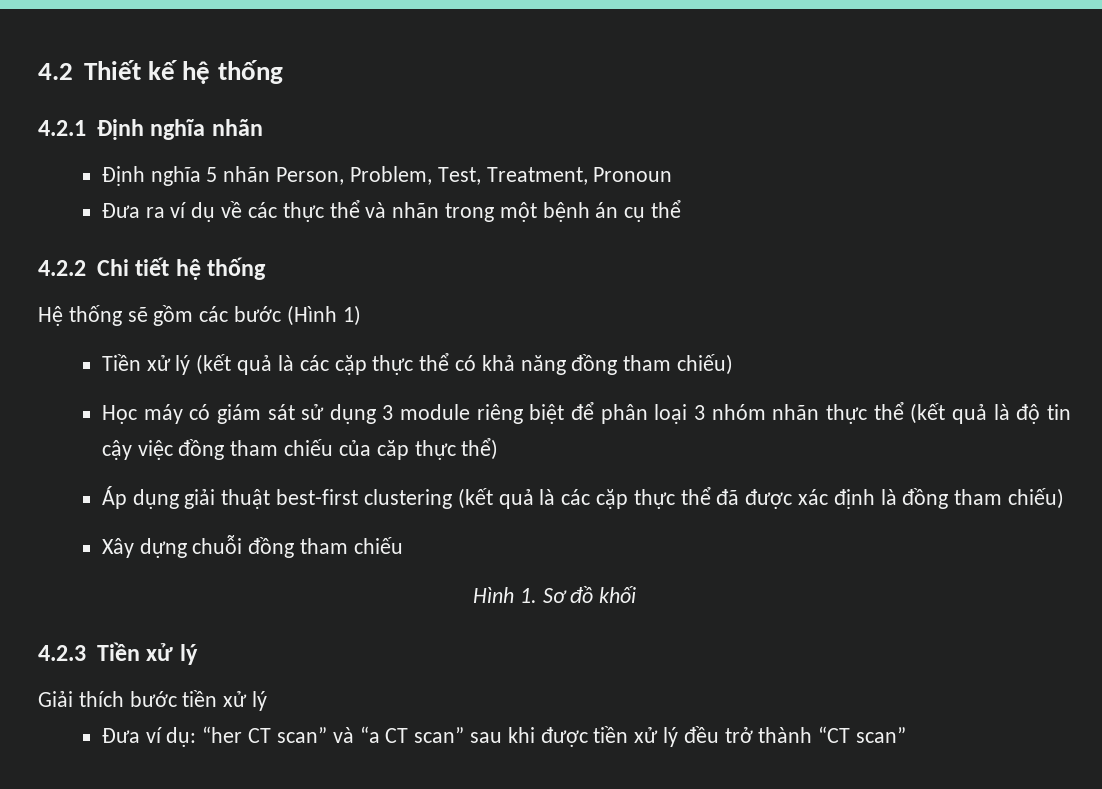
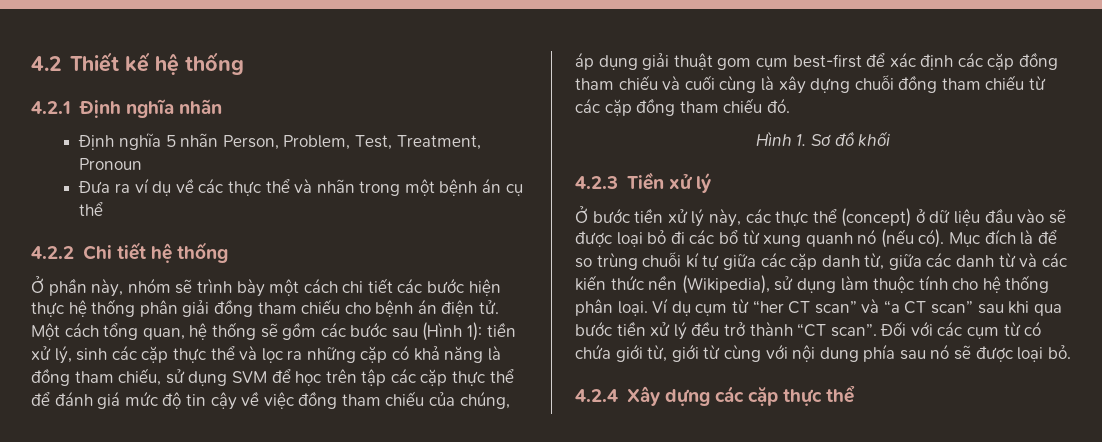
[38,306,63,326] Hệ -> [31,276,501,297] [31,299,500,317] [31,322,208,340] Ở phần này, nhóm sẽ trình bày một cách chi tiết các bước hiện thực hệ thống phân giải đồng tham chiếu cho bệnh án điện tử. Một cách tổng quan, hệ
[286,305,361,326] [101,353,450,375] (Hình 1) // Tiền xử lý (kết quả là các cặp thực thể -> [391,322,516,341] [31,345,388,364] sau (Hình 1): tiền xử lý, sinh các cặp thực thể và lọc ra những cặp
[571,354,733,375] [101,402,1010,424] đồng tham chiếu) // Học máy có giám sát sử dụng 3 module riêng biệt để phân loại 3 nhóm nhãn thực thể (kết quả là -> [487,345,501,361] [31,368,514,386] [31,391,158,409] là đồng tham chiếu, sử dụng SVM để học trên tập các cặp thực thể để đánh giá mức
(132, 450) none -> [241,391,260,406] về
[376,438,499,460] [101,486,1064,509] [101,538,134,558] căp thực thể) // Áp dụng giải thuật best-first clustering (kết quả là các cặp thực thể đã được xác định là đồng tham chiếu) // Xây -> [459,391,510,409] [575,52,1059,70] [575,75,806,94] chúng, áp dụng giải thuật gom cụm best-first để xác định các cặp đồng tham chiếu và cuối cùng là xây
(403, 545) none -> [1029,75,1047,90] [575,98,790,116] từ các cặp đồng tham chiếu đó.
[38,690,268,711] [101,727,197,747] Giải thích bước tiền xử lý // Đưa ví dụ: -> [575,206,1066,227] [575,229,1057,248] [575,252,1067,270] [575,275,1050,294] [575,298,749,316] Ở bước tiền xử lý này, các thực thể (concept) ở dữ liệu đầu vào sẽ được loại bỏ đi các bổ từ xung quanh nó (nếu có). Mục đích là để so trùng chuỗi kí tự giữa các cặp danh từ, giữa các danh từ và các kiến thức nền (Wikipedia), sử dụng làm thuộc tính cho hệ thống phân loại. Ví dụ cụm từ
[540,727,588,747] được -> [1033,304,1062,316] [575,321,612,336] qua bước
[855,727,906,743] scan” -> [830,321,1042,339] [575,344,1071,362] [575,386,856,406] scan”. Đối với các cụm từ có chứa giới từ, giới từ cùng với nội dung phía sau nó sẽ được loại bỏ. // 4.2.4 Xây dựng các cặp thực thể

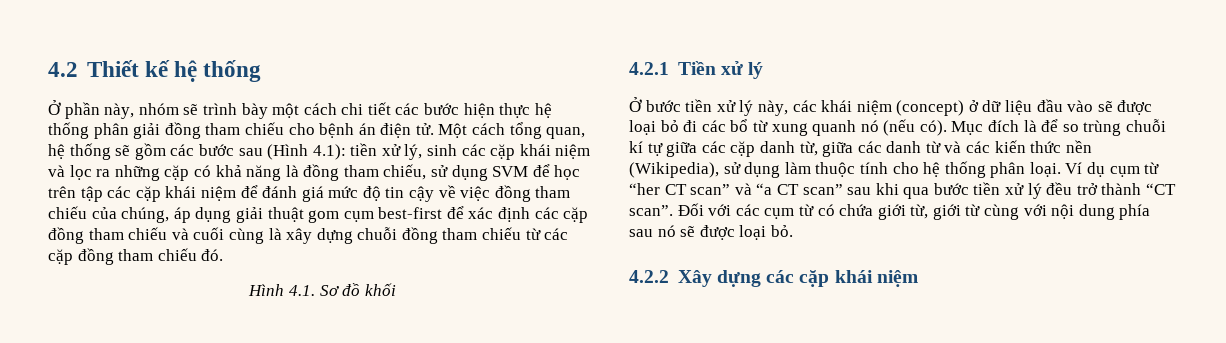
[31,99,222,118] [78,133,481,150] [79,158,143,170] [78,178,523,196] [79,202,104,216] [31,242,228,263] // 4.2.1 Định nghĩa nhãn // Định nghĩa 5 nhãn Person, Problem, Test, Treatment, Pronoun // Đưa ra ví dụ về các thực thể và nhãn trong một bệnh án cụ thể // 4.2.2 Chi tiết hệ thống -> (262, 71) none
[467,322,483,341] 1): -> [312,144,346,160] 4.1):
[172,346,235,363] thực thể -> [519,144,591,159] khái niệm
[452,369,514,386] thực thể -> [165,186,236,201] khái niệm
[796,134,807,146] 1. -> [288,285,315,296] 4.1.
[575,176,618,189] 4.2.3 -> [629,62,669,75] 4.2.1
[775,209,837,226] thực thể -> [821,100,892,115] khái niệm
[575,389,618,402] 4.2.4 -> [629,270,669,283] 4.2.2
[783,386,856,406] thực thể -> [834,270,918,287] khái niệm

